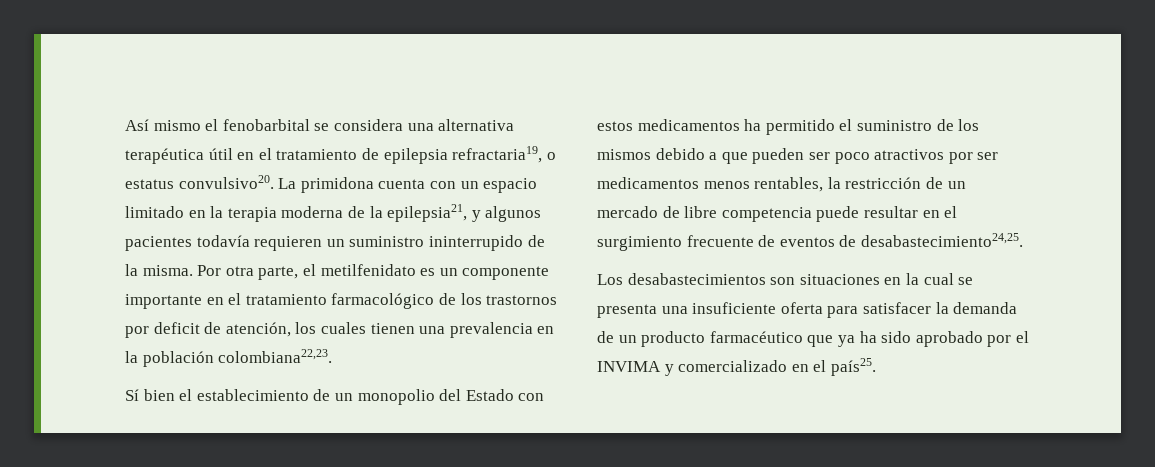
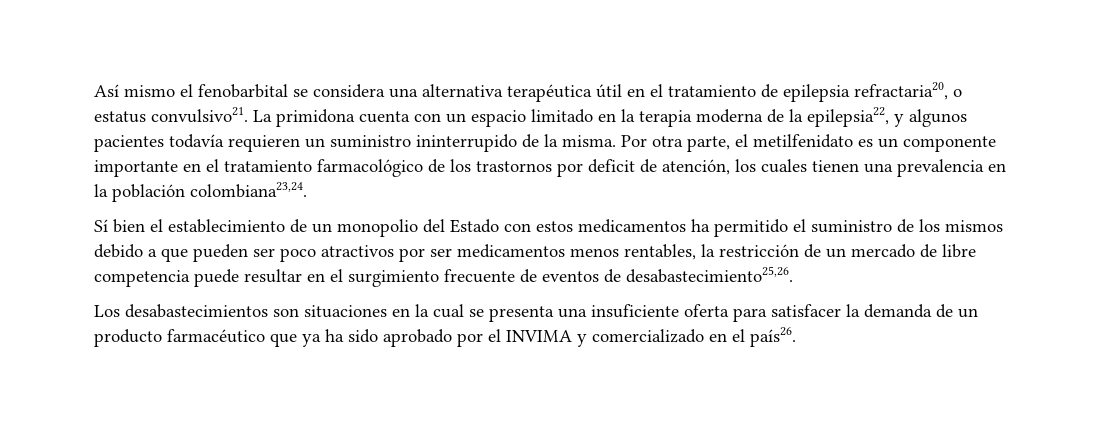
[452,146,543,163] refractaria19, -> [854,82,948,100] refractaria20,
[178,175,274,189] convulsivo20. -> [151,107,248,123] convulsivo21.
[387,204,468,222] epilepsia21, -> [807,107,889,127] epilepsia22,
[218,349,333,363] colombiana22,23. -> [190,182,307,198] colombiana23,24.
[860,233,1023,247] desabastecimiento24,25. -> [626,266,793,283] desabastecimiento25,26.
[830,358,876,376] país25. -> [750,327,796,347] país26.

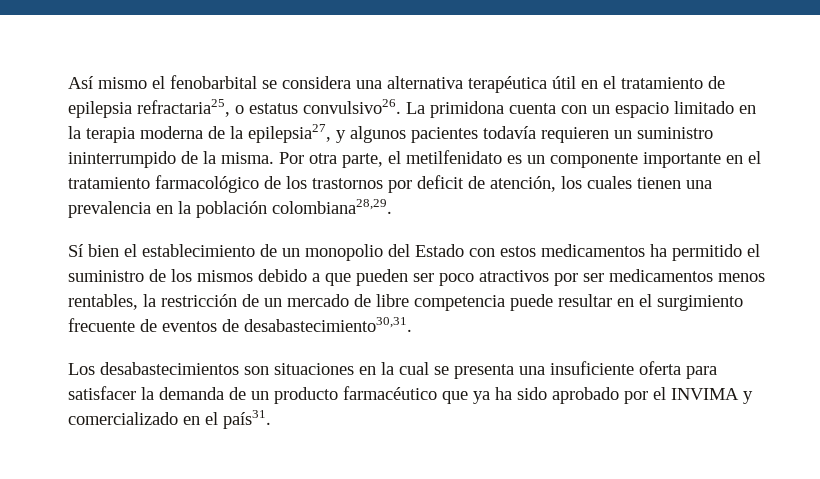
[854,82,948,100] refractaria20, -> [137,99,230,117] refractaria25,
[151,107,248,123] convulsivo21. -> [303,99,401,114] convulsivo26.
[807,107,889,127] epilepsia22, -> [248,124,331,143] epilepsia27,
[416,134,517,152] ininterrupido -> [68,151,176,168] ininterrumpido
[190,182,307,198] colombiana23,24. -> [272,199,392,214] colombiana28,29.
[626,266,793,283] desabastecimiento25,26. -> [244,317,412,332] desabastecimiento30,31.
[750,327,796,347] país26. -> [223,410,271,429] país31.

